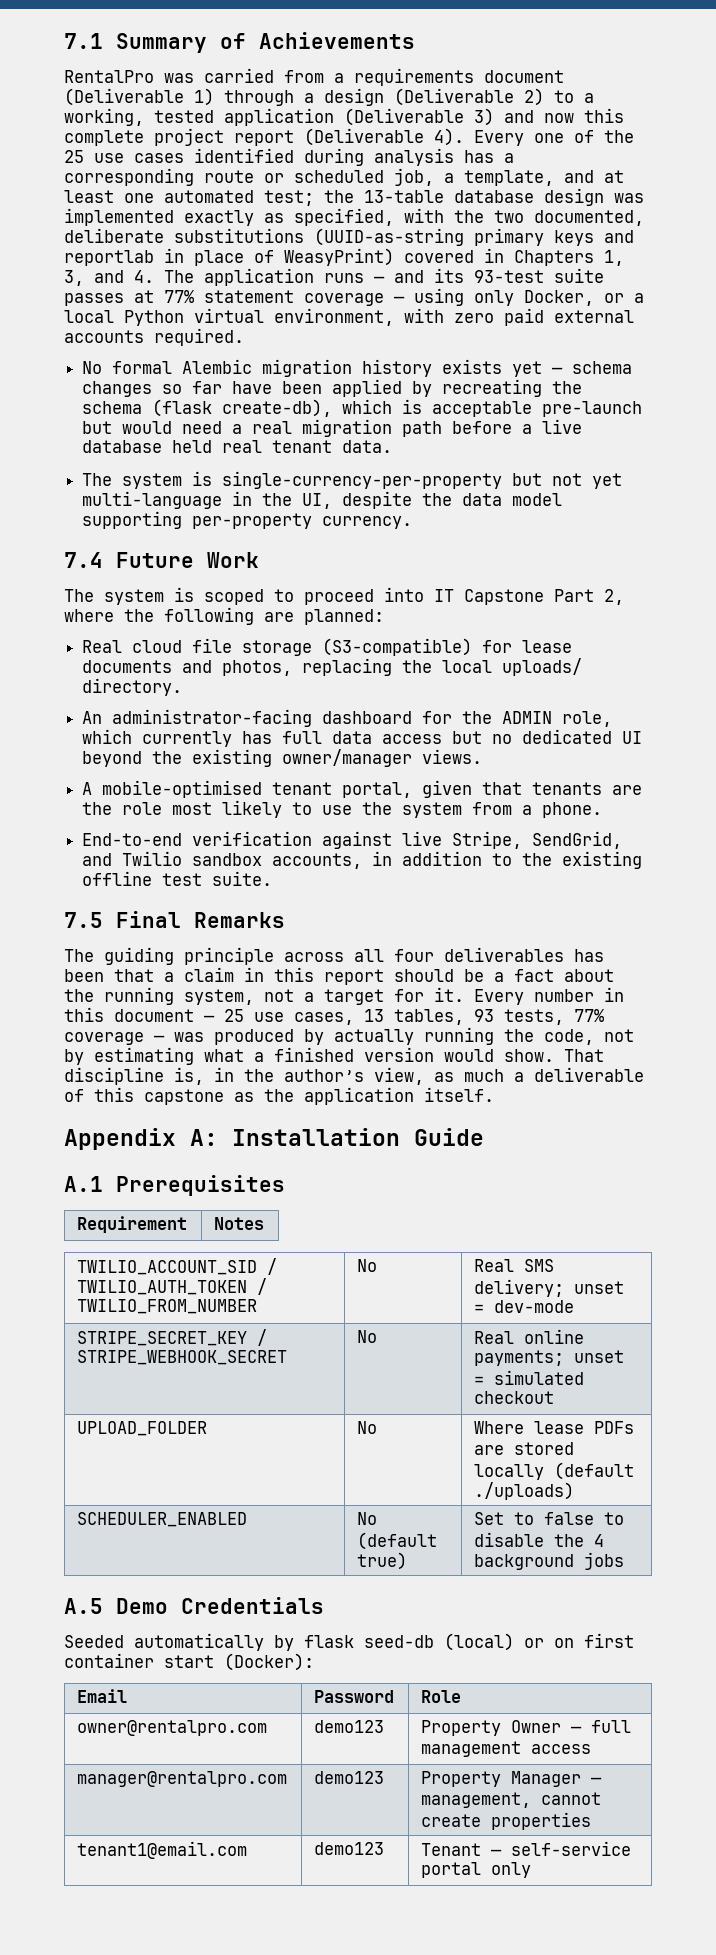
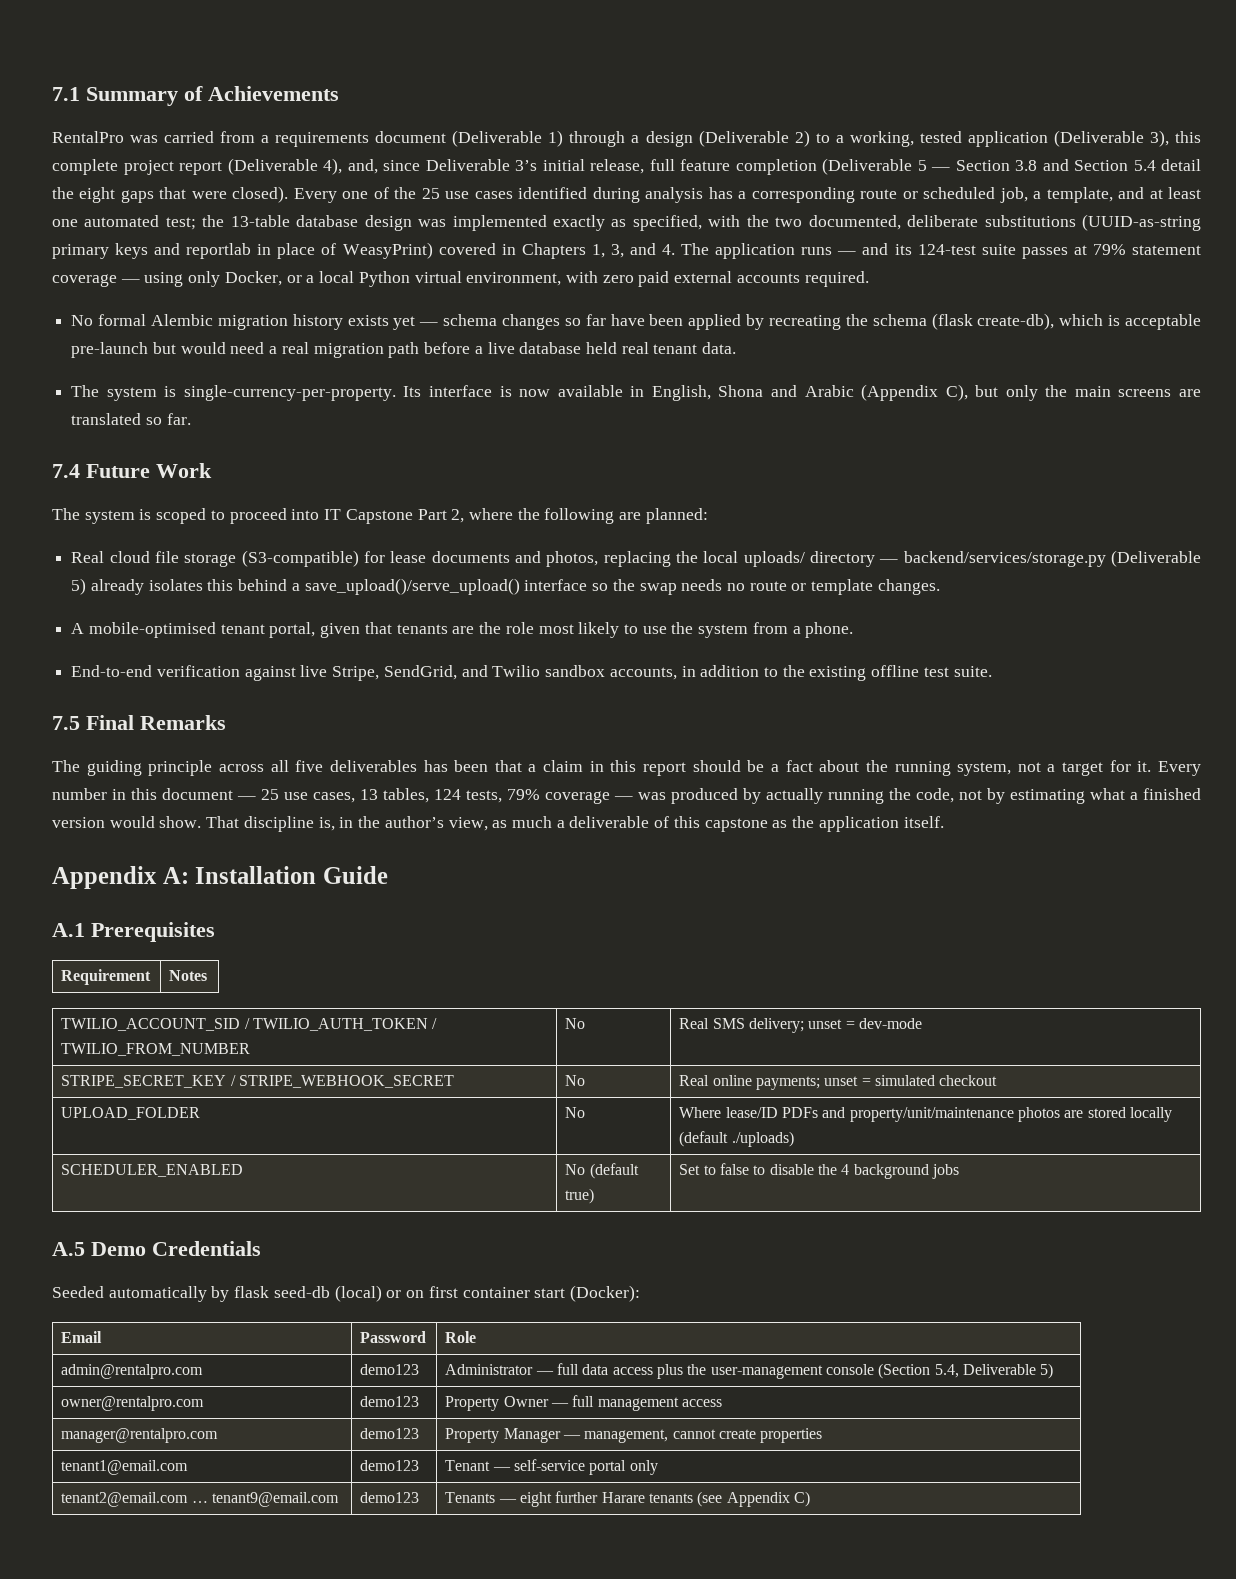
[474,108,574,126] 3) and now -> [1149,130,1169,147] 3),
[434,128,464,146] 4). -> [323,158,1201,175] [52,186,289,203] 4), and, since Deliverable 3’s initial release, full feature completion (Deliverable 5 — Section 3.8 and Section 5.4 detail the eight gaps that were closed).
[474,270,544,283] 93-test -> [917,244,976,255] 124-test
[164,290,194,303] 77% -> [1092,244,1126,255] 79%
[222,471,623,489] [82,491,563,509] [82,511,413,529] single-currency-per-property but not yet multi-language in the UI, despite the data model supporting per-property currency. -> [183,384,1202,401] [71,413,191,425] single-currency-per-property. Its interface is now available in English, Shona and Arabic (Appendix C), but only the main screens are translated so far.
[82,678,183,696] [82,709,613,727] [82,729,643,747] [82,749,483,767] directory. // An administrator-facing dashboard for the ADMIN role, which currently has full data access but no dedicated UI beyond the existing owner/manager views. -> [809,550,1201,567] [71,578,940,595] directory — backend/services/storage.py (Deliverable 5) already isolates this behind a save_upload()/serve_upload() interface so the swap needs no route or template changes.
[394,949,434,962] four -> [295,760,324,772] five
[474,1009,604,1025] 93 tests, 77% -> [434,789,540,803] 124 tests, 79%
[534,1421,635,1434] lease PDFs -> [725,1107,1061,1122] lease/ID PDFs and property/unit/maintenance photos
(462, 1696) none -> [61,1364,204,1379] [360,1364,420,1375] [445,1363,1054,1379] // admin@rentalpro.com | demo123 | Administrator — full data access plus the user-management console (Section 5.4, Deliverable 5)
(532, 1870) none -> [61,1492,340,1507] [360,1492,420,1503] [445,1491,810,1507] // tenant2@email.com … tenant9@email.com | demo123 | Tenants — eight further Harare tenants (see Appendix C)

